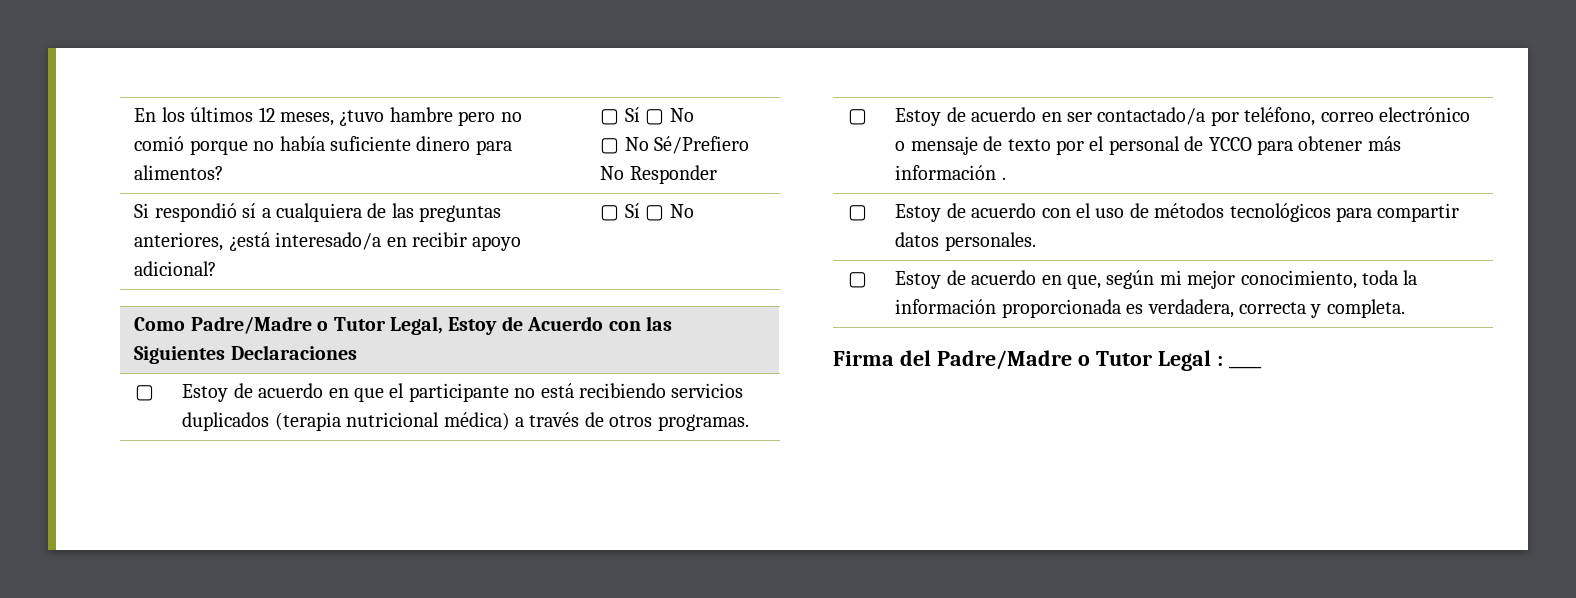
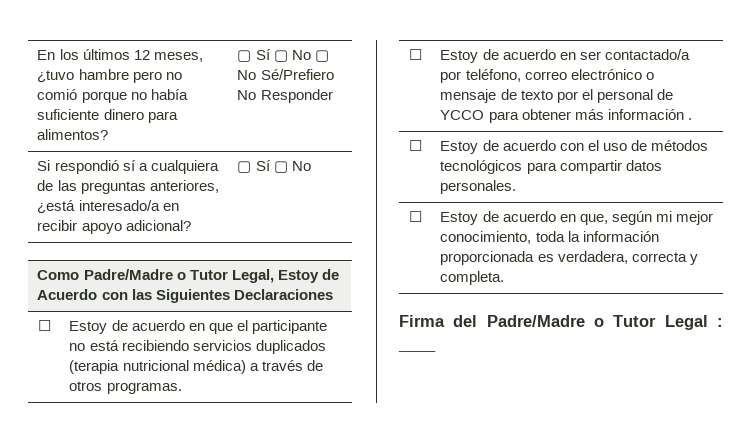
(694, 115) // -> (311, 55) none
[135,385,154,401] ▢ -> [38,320,51,331] ☐
[848,109,867,125] ▢ -> [409,49,422,60] ☐
[848,205,867,221] ▢ -> [409,140,422,151] ☐
[848,272,867,288] ▢ -> [409,211,422,222] ☐

